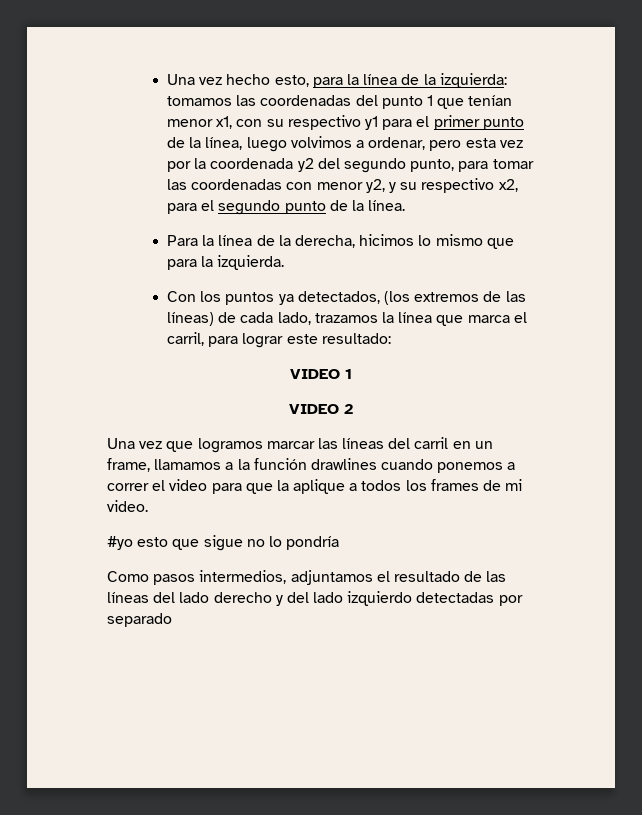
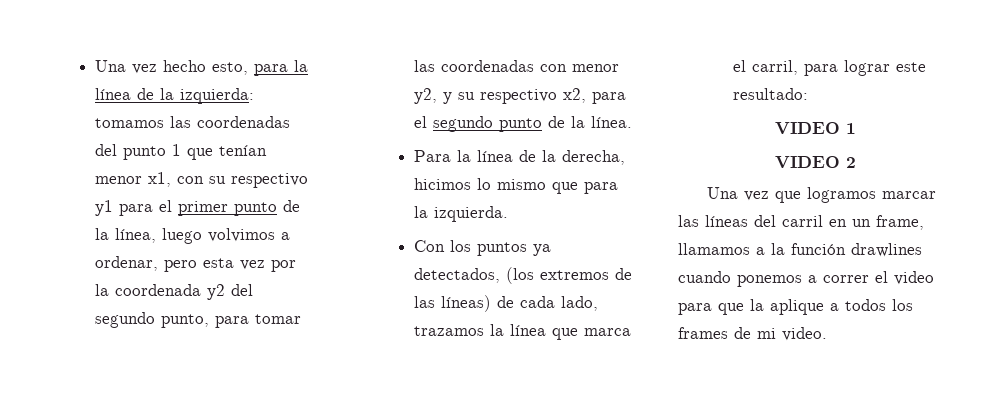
[107,535,340,551] [107,570,507,585] [107,591,523,606] [107,613,172,627] // #yo esto que sigue no lo pondría // Como pasos intermedios, adjuntamos el resultado de las líneas del lado derecho y del lado izquierdo detectadas por separado -> (827, 334) none

